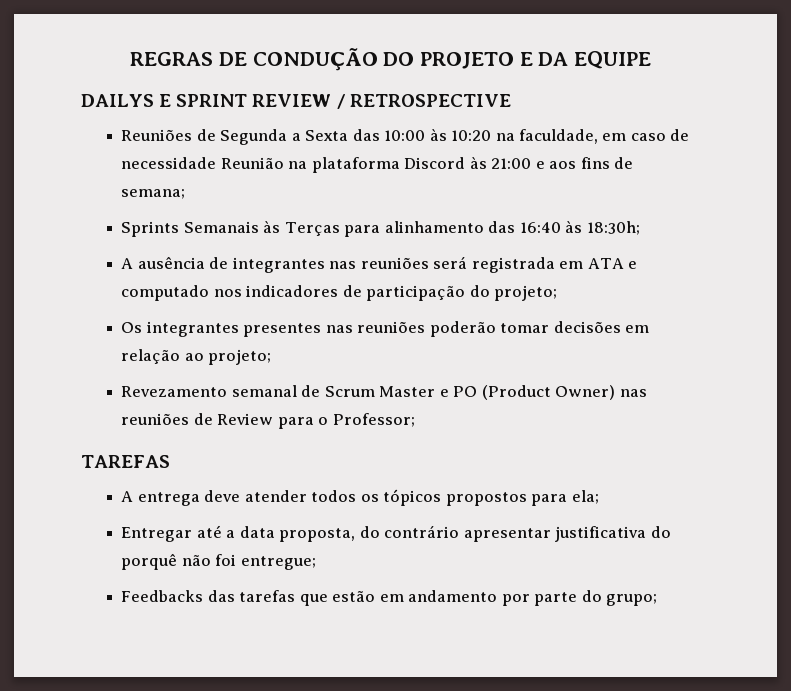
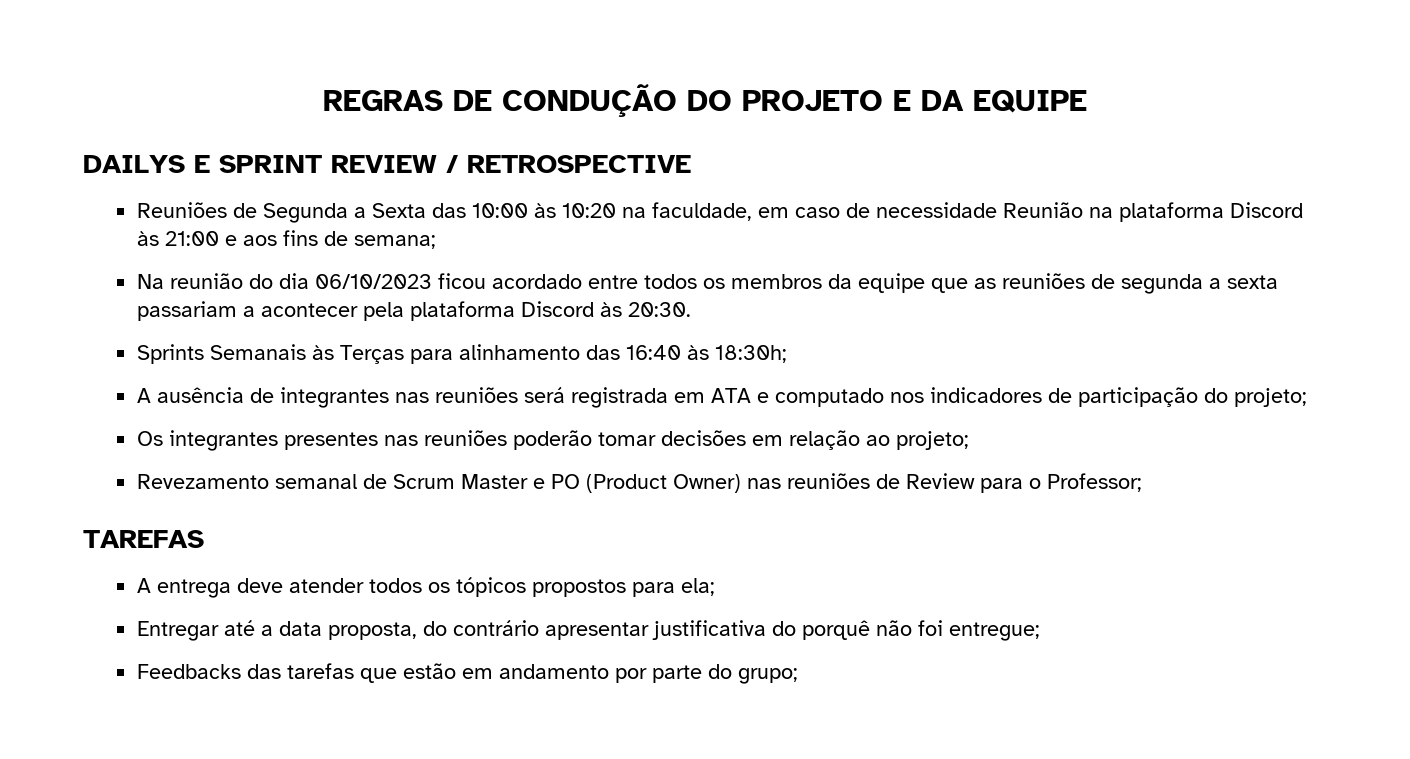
(186, 194) none -> [137,273,1279,294] [137,301,692,321] // Na reunião do dia 06/10/2023 ficou acordado entre todos os membros da equipe que as reuniões de segunda a sexta passariam a acontecer pela plataforma Discord às 20:30.

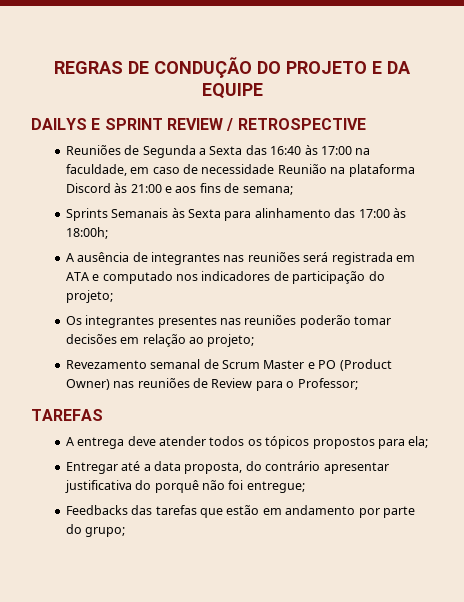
[472,203,617,218] 10:00 às 10:20 -> [270,145,352,155] 16:40 às 17:00
[137,273,1279,294] [137,301,692,321] // Na reunião do dia 06/10/2023 ficou acordado entre todos os membros da equipe que as reuniões de segunda a sexta passariam a acontecer pela plataforma Discord às 20:30. -> (293, 190) none
[340,345,405,364] Terças -> [188,209,222,218] Sexta
[626,345,788,363] 16:40 às 18:30h; -> [358,208,406,218] [65,227,108,239] 17:00 às 18:00h;

